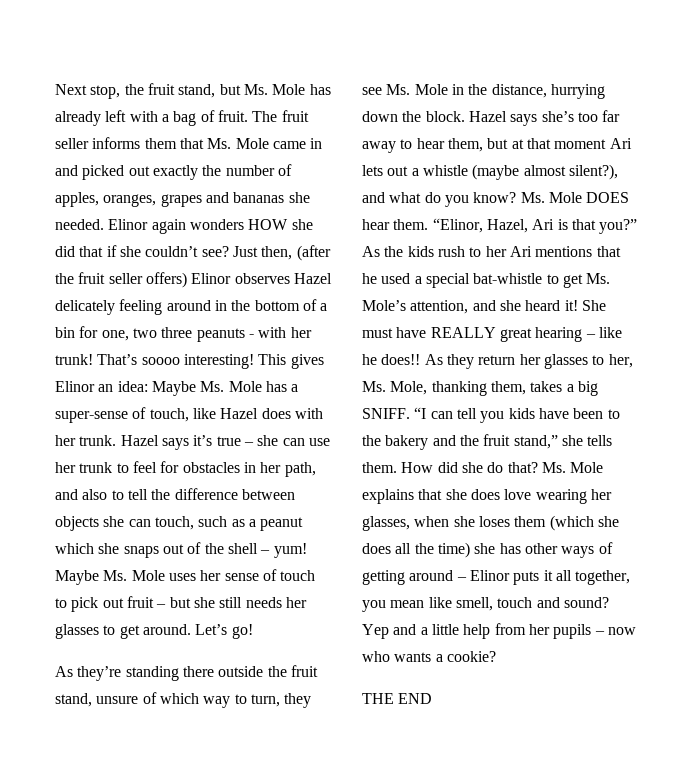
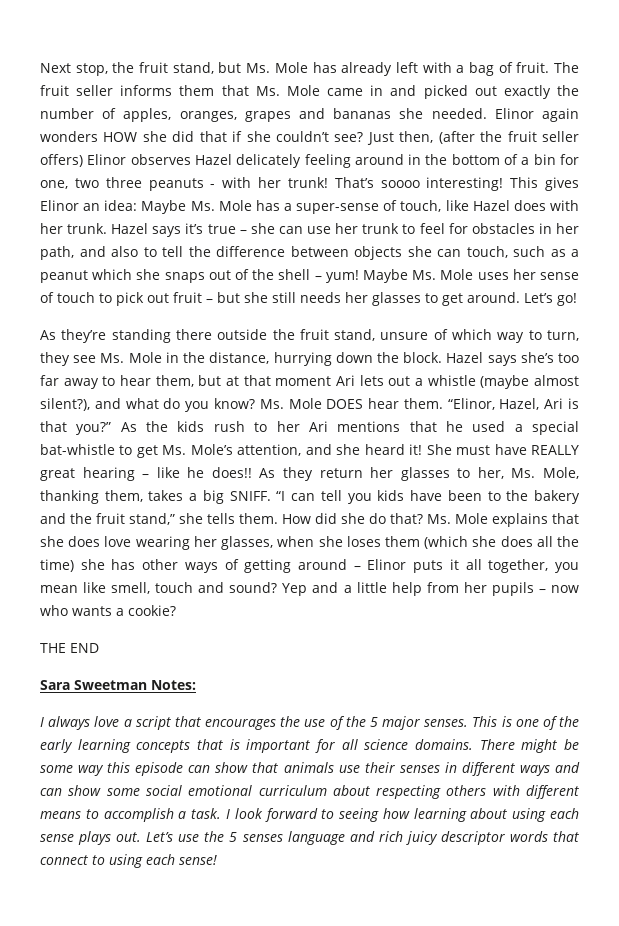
(433, 698) none -> [40,680,196,690] [40,716,580,730] [40,739,579,753] [40,762,580,776] [40,785,579,799] [40,808,579,822] [40,831,579,845] [40,854,217,868] // Sara Sweetman Notes: // I always love a script that encourages the use of the 5 major senses. This is one of the early learning concepts that is important for all science domains. There might be some way this episode can show that animals use their senses in different ways and can show some social emotional curriculum about respecting others with different means to accomplish a task. I look forward to seeing how learning about using each sense plays out. Let’s use the 5 senses language and rich juicy descriptor words that connect to using each sense!

